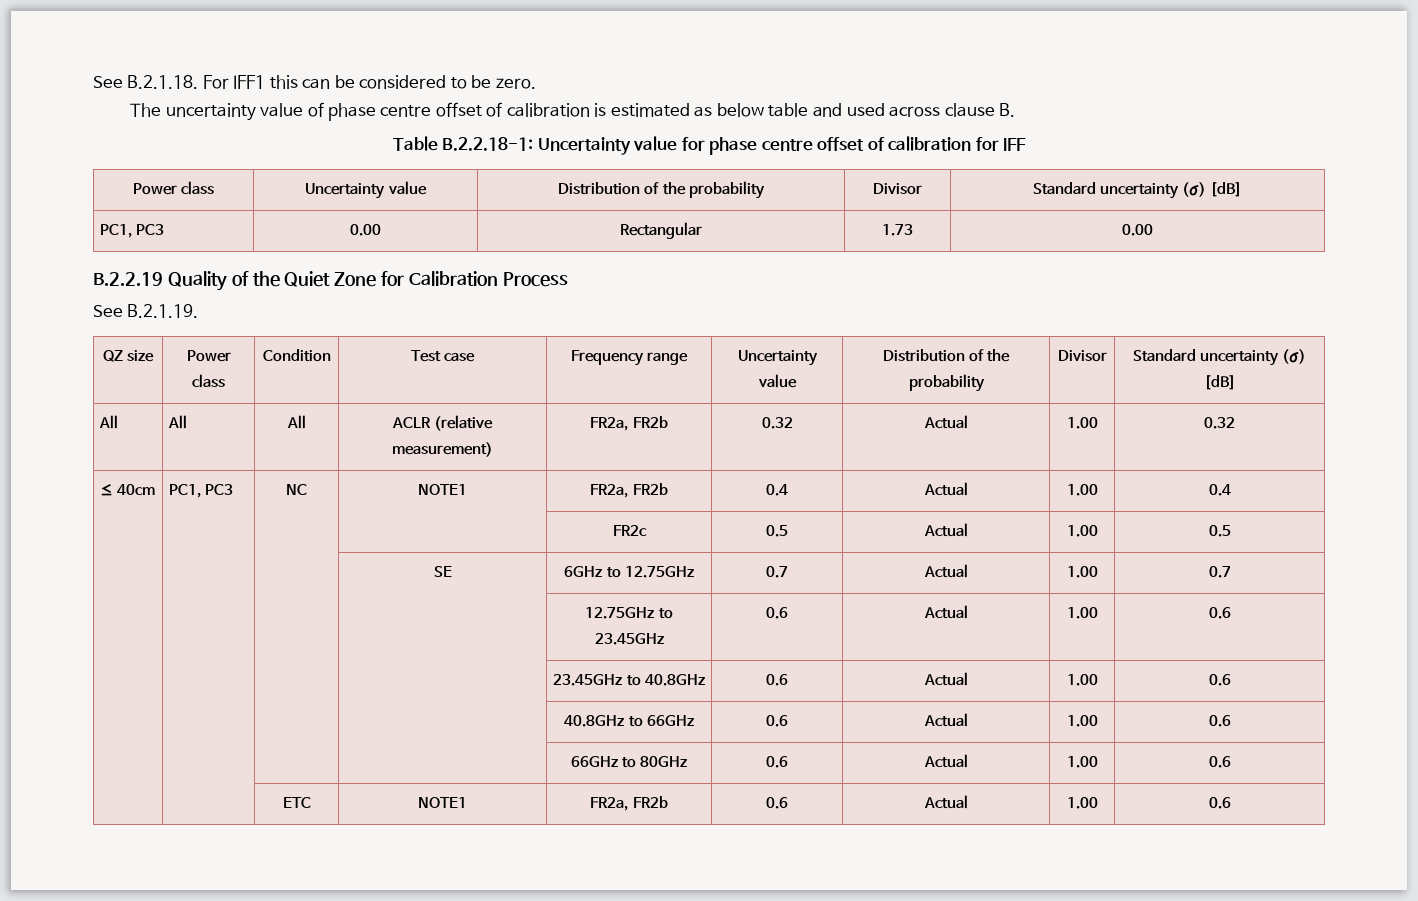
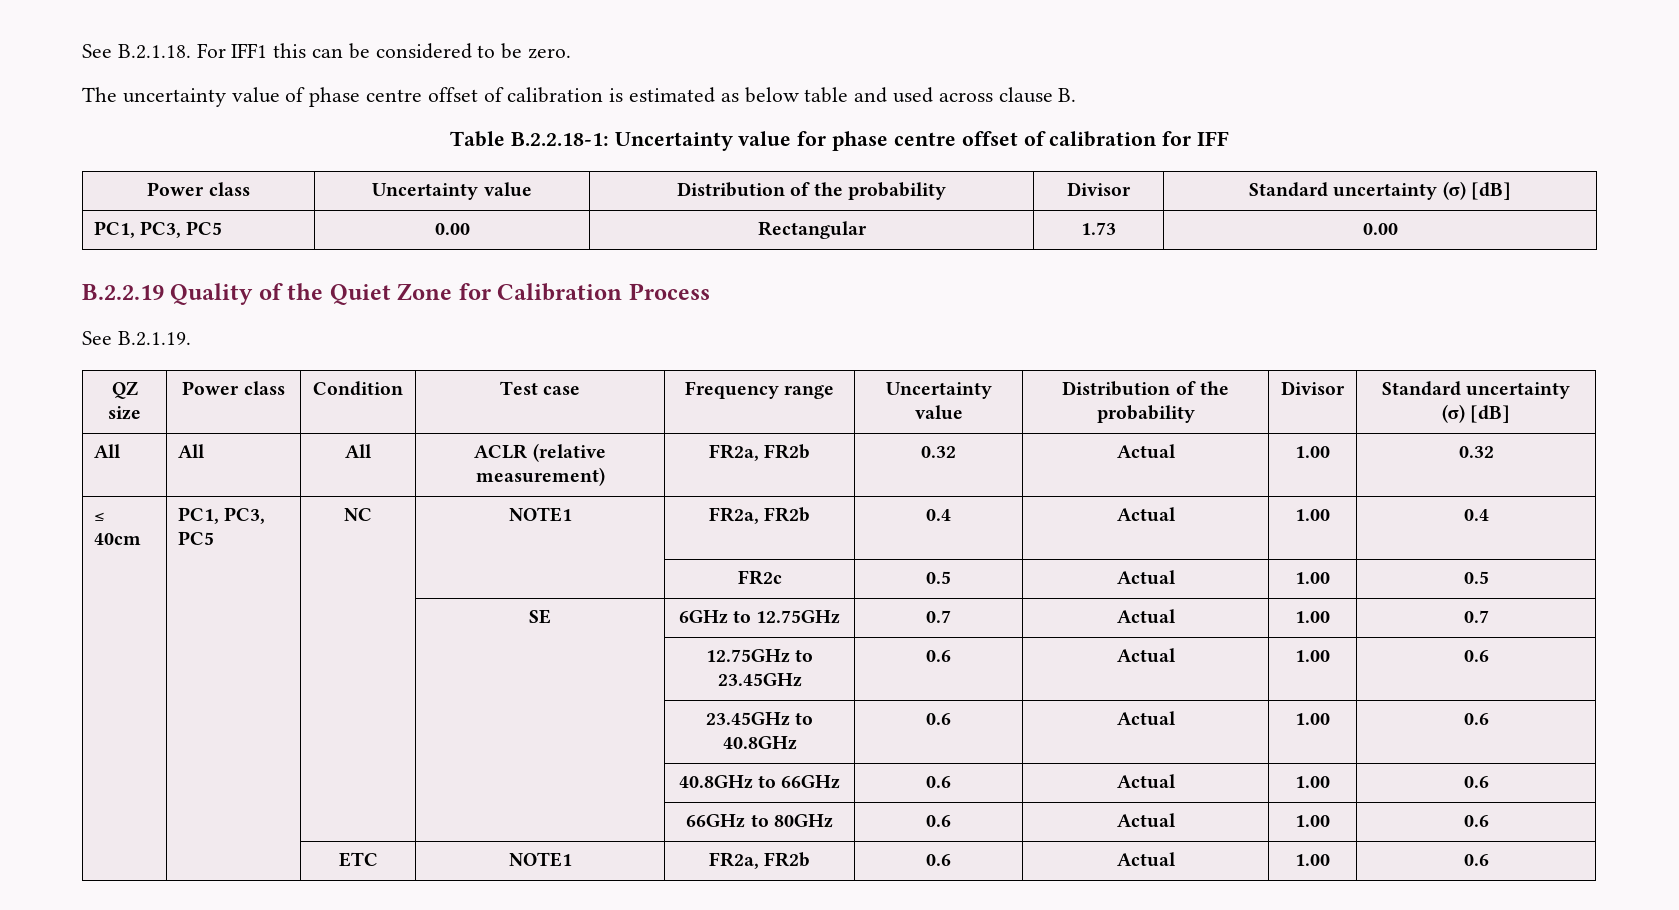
[136,224,165,235] PC3 -> [140,221,223,238] PC3, PC5
[205,484,234,495] PC3 -> [224,507,266,524] [177,531,214,545] PC3, PC5

